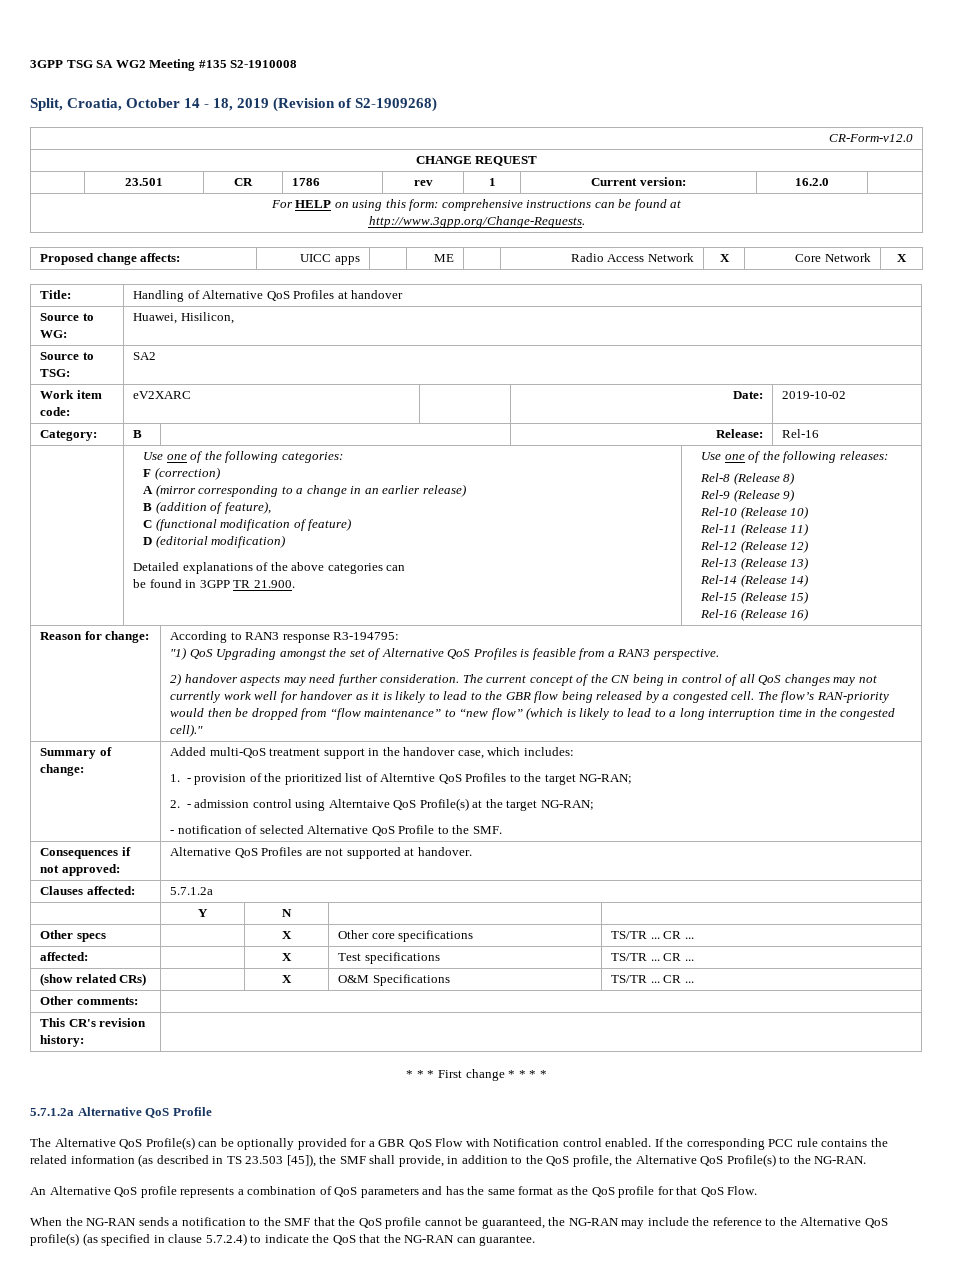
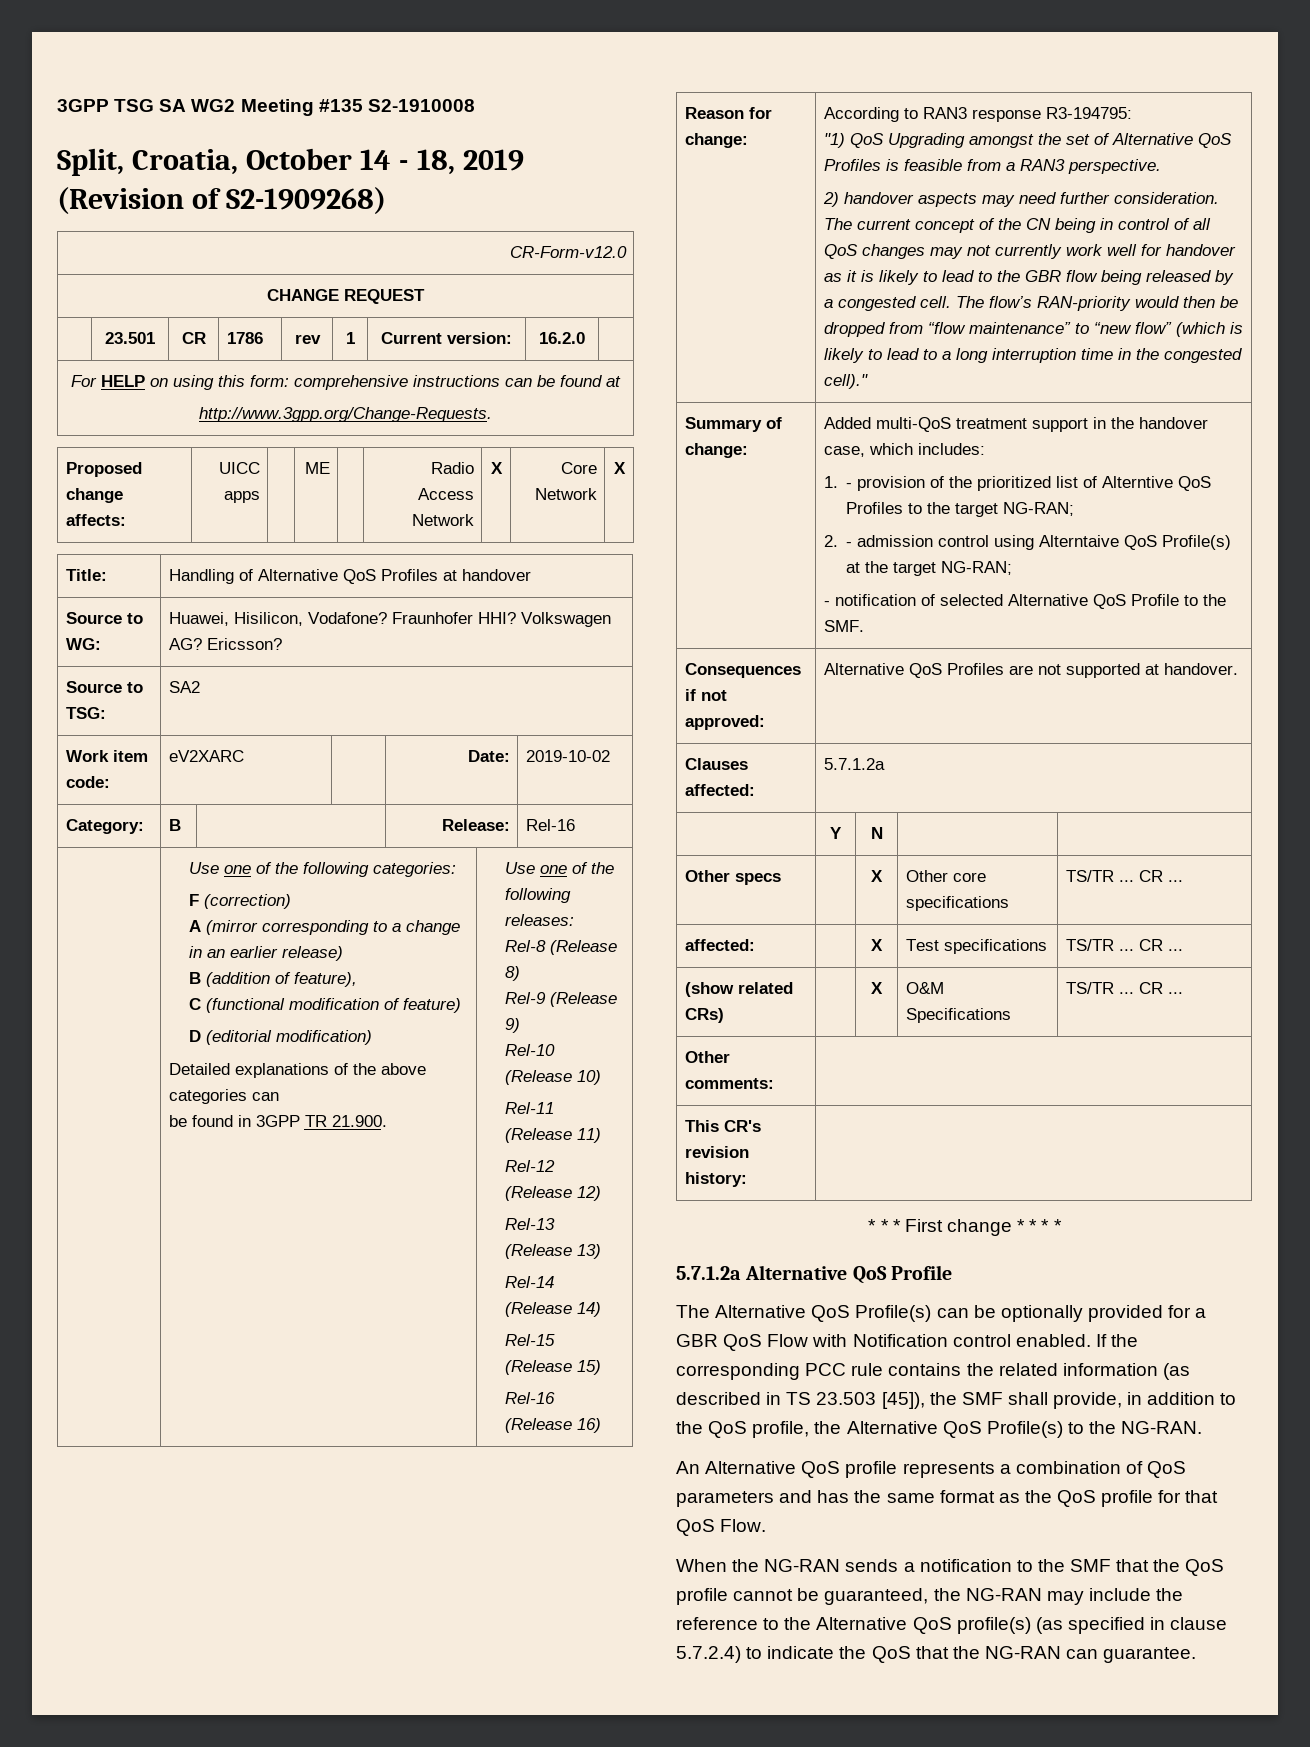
(234, 318) none -> [307,612,611,627] [168,638,282,650] Vodafone? Fraunhofer HHI? Volkswagen AG? Ericsson?

